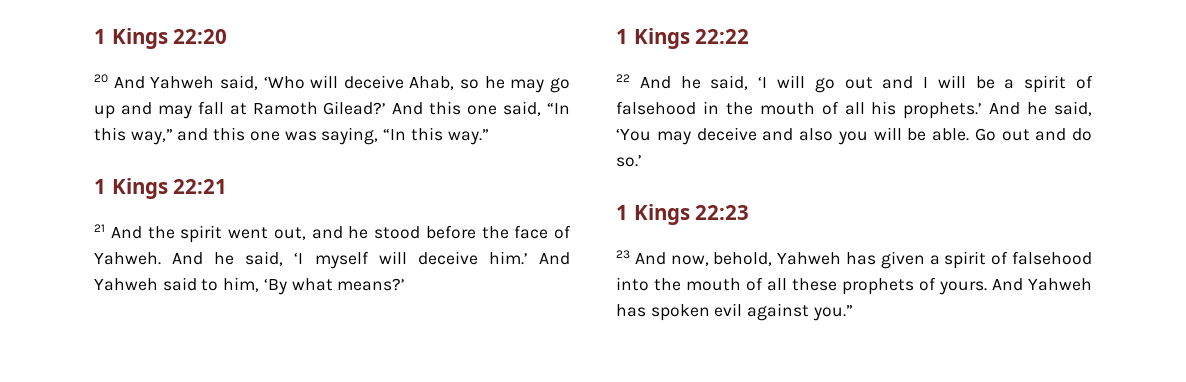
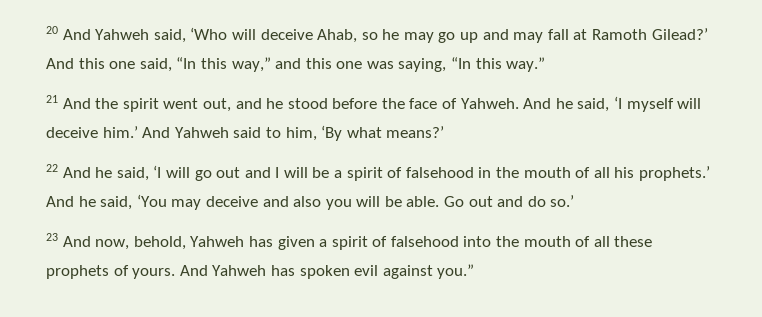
[94,28,228,49] 1 Kings 22:20 // -> (46, 30) none
[94,178,228,199] // 1 Kings 22:21 -> (546, 64) none
[616,28,750,49] // 1 Kings 22:22 -> (445, 132) none
[616,204,750,225] // 1 Kings 22:23 -> (575, 201) none

